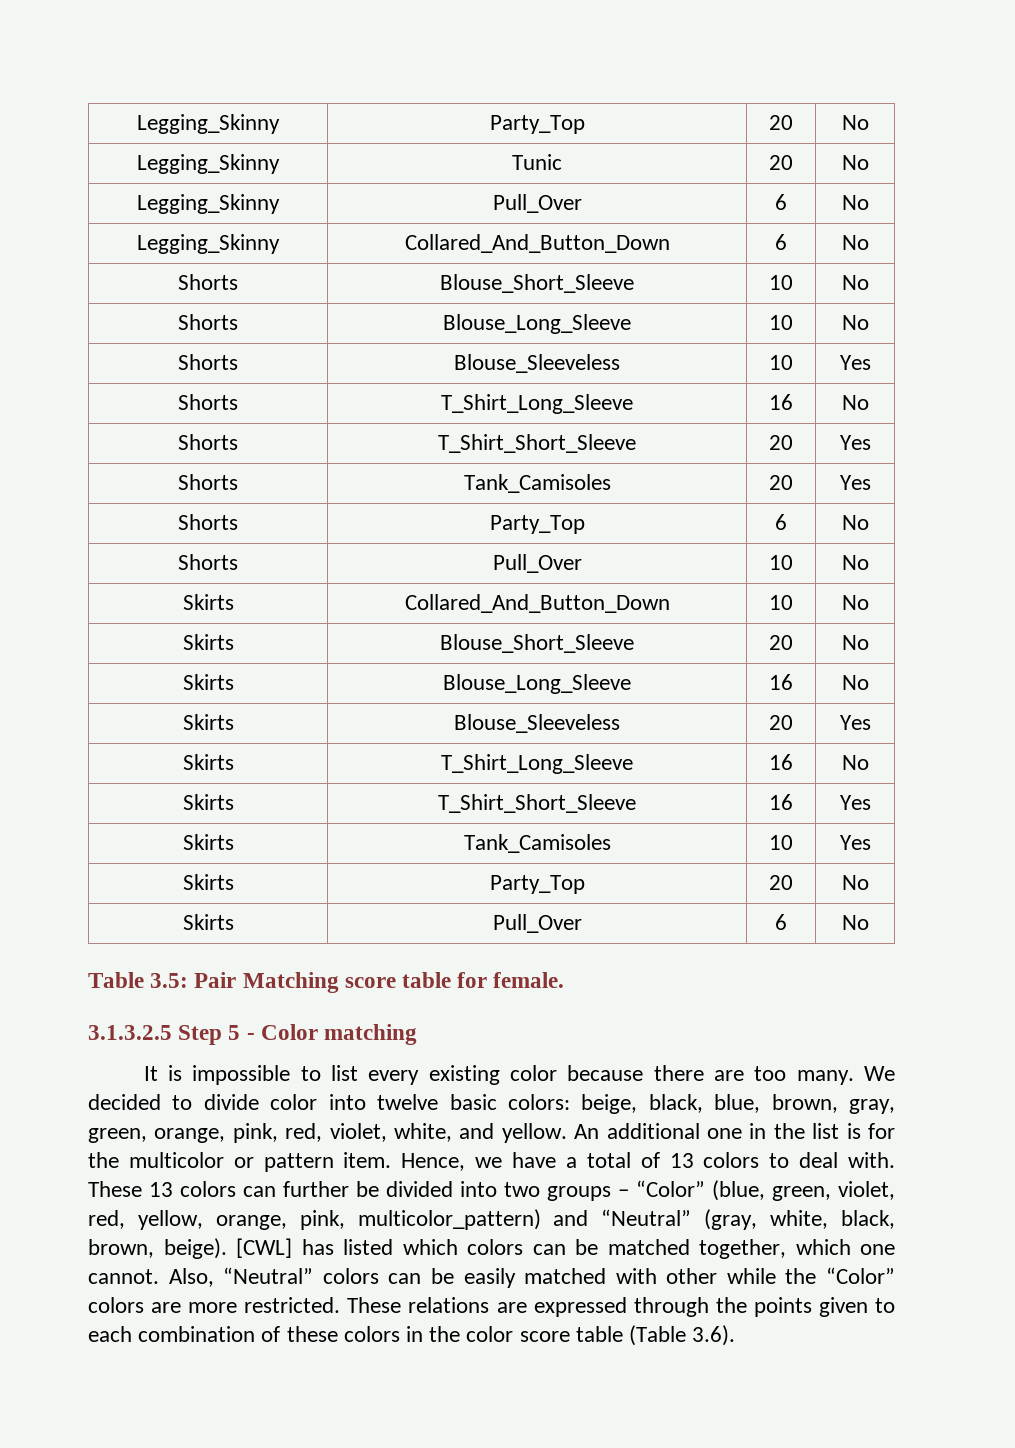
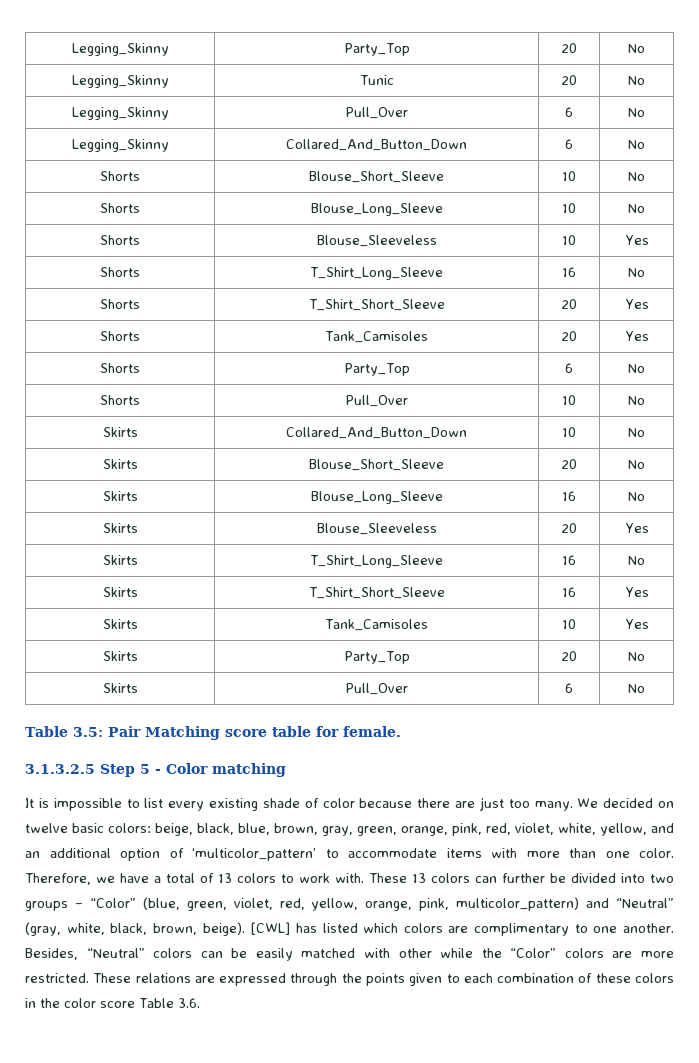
(500, 1075) none -> [262,798,319,808] shade of
(745, 1075) none -> [479,797,504,811] just
[172,1094,366,1110] to divide color into -> [658,801,674,808] on
[459,1123,895,1143] [88,1152,466,1172] and yellow. An additional one in the list is for the multicolor or pattern item. Hence, -> [600,823,674,836] [25,848,674,861] [25,873,91,885] yellow, and an additional option of ‘multicolor_pattern’ to accommodate items with more than one color. Therefore,
[799,1152,839,1168] deal -> [299,873,330,883] work
[532,1239,895,1259] [88,1268,214,1287] can be matched together, which one cannot. Also, -> [448,923,674,936] [25,948,78,960] are complimentary to one another. Besides,
[575,1325,736,1346] table (Table 3.6). -> [139,998,200,1008] Table 3.6.

